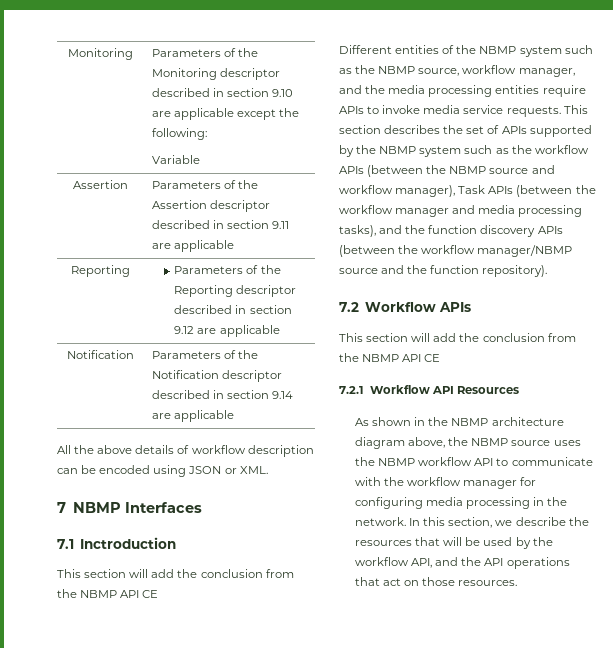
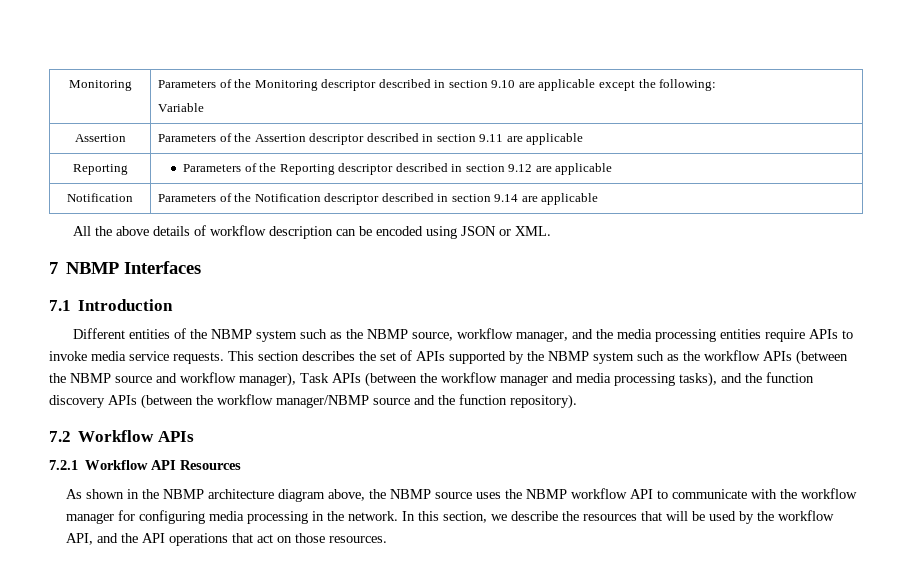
[79,537,176,549] [57,569,294,578] [57,589,159,598] Inctroduction // This section will add the conclusion from the NBMP API CE -> [78,299,174,311] Introduction
[339,333,576,342] [339,353,441,362] // This section will add the conclusion from the NBMP API CE -> (194, 436) none

